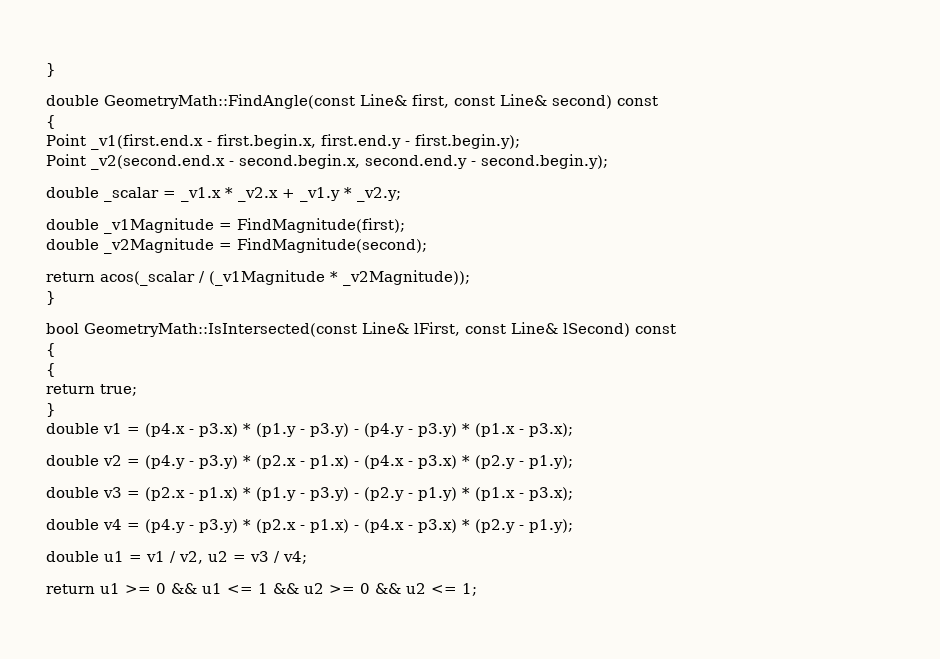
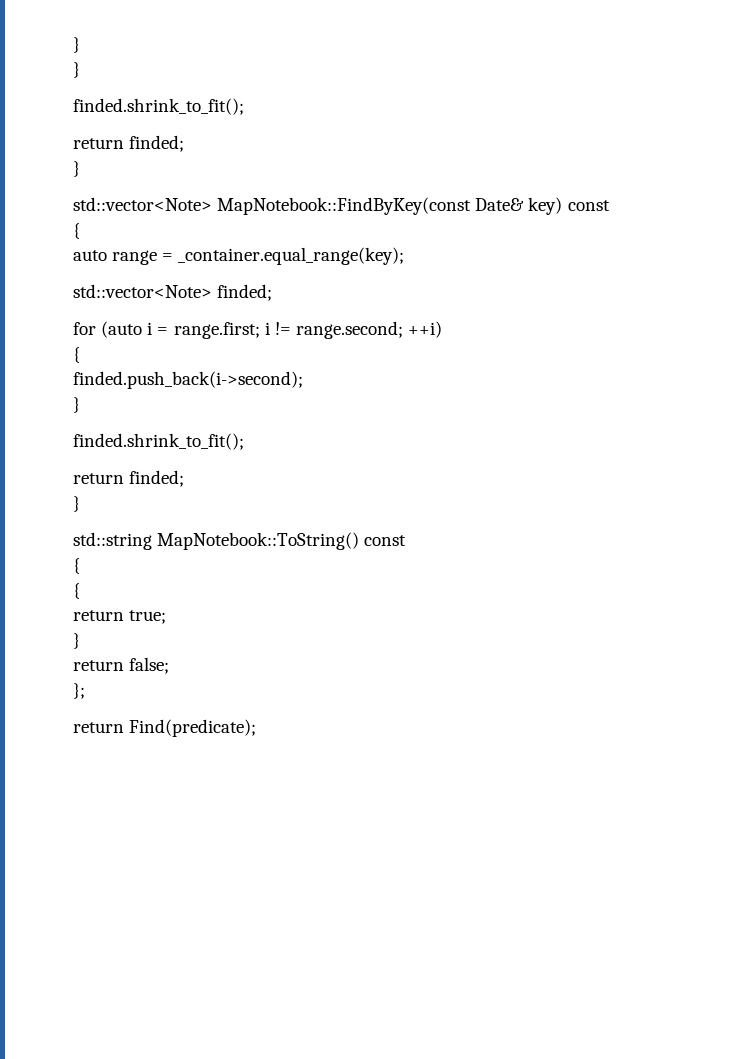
[46,63,56,77] [46,94,658,109] [46,115,56,129] [46,134,520,150] [46,154,608,170] [46,187,401,202] [46,218,405,234] [46,238,427,254] [46,270,470,286] [46,291,56,305] [46,322,630,337] } // double GeometryMath::FindAngle(const Line& first, const Line& second) const // { // Point _v1(first.end.x - first.begin.x, first.end.y - first.begin.y); // Point _v2(second.end.x - second.begin.x, second.end.y - second.begin.y); // double _scalar = _v1.x * _v2.x + _v1.y * _v2.y; // double _v1Magnitude = FindMagnitude(first); // double _v2Magnitude = FindMagnitude(second); // return acos(_scalar / (_v1Magnitude * _v2Magnitude)); // } // bool GeometryMath::IsIntersected(const Line& lFirst, const Line& lSecond) -> [73,37,80,53] [73,62,80,78] [73,98,244,115] [73,135,185,152] [73,161,80,177] [73,197,610,215] [73,223,80,239] [73,247,405,265] [73,284,273,301] [73,321,443,339] [73,347,80,363] [73,371,303,389] [73,397,80,413] [73,433,244,450] [73,470,185,487] [73,496,80,512] [73,532,360,550] } // } // finded.shrink_to_fit(); // return finded; // } // std::vector<Note> MapNotebook::FindByKey(const Date& key) const // { // auto range = _container.equal_range(key); // std::vector<Note> finded; // for (auto i = range.first; i != range.second; ++i) // { // finded.push_back(i->second); // } // finded.shrink_to_fit(); // return finded; // } // std::string MapNotebook::ToString()
[46,423,573,437] [46,455,573,469] [46,487,573,501] [46,519,573,533] [46,551,307,564] [46,583,477,596] double v1 = (p4.x - p3.x) * (p1.y - p3.y) - (p4.y - p3.y) * (p1.x - p3.x); // double v2 = (p4.y - p3.y) * (p2.x - p1.x) - (p4.x - p3.x) * (p2.y - p1.y); // double v3 = (p2.x - p1.x) * (p1.y - p3.y) - (p2.y - p1.y) * (p1.x - p3.x); // double v4 = (p4.y - p3.y) * (p2.x - p1.x) - (p4.x - p3.x) * (p2.y - p1.y); // double u1 = v1 / v2, u2 = v3 / v4; // return u1 >= 0 && u1 <= 1 && u2 >= 0 && u2 <= 1; -> [73,657,170,674] [73,683,85,699] [73,719,257,737] return false; // }; // return Find(predicate);

